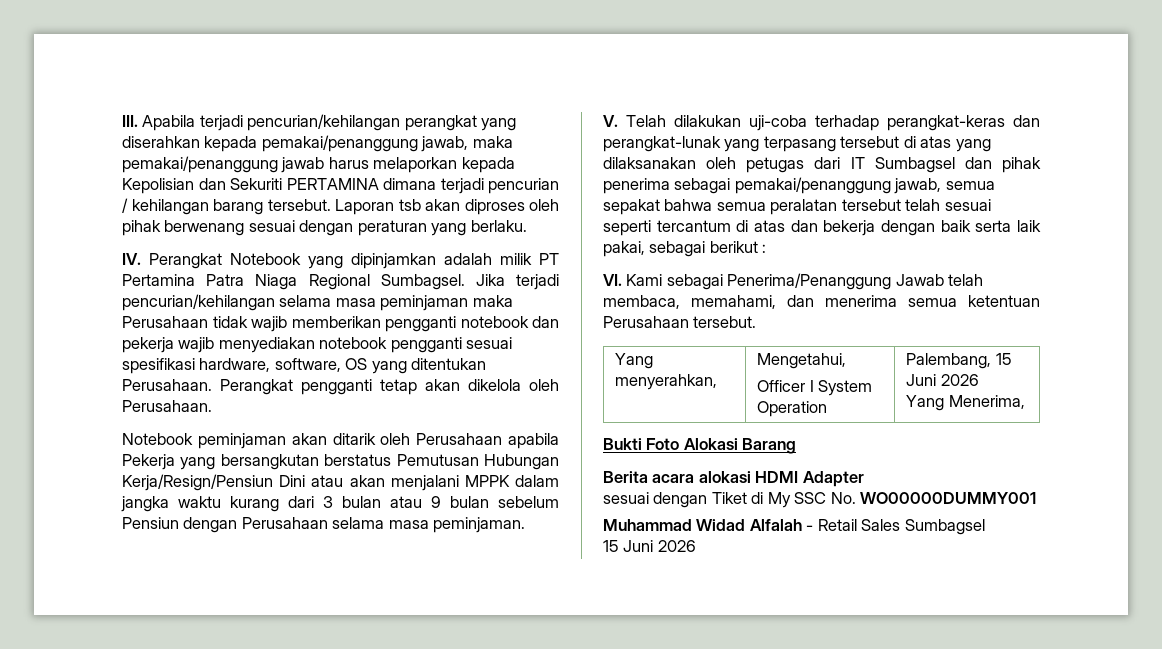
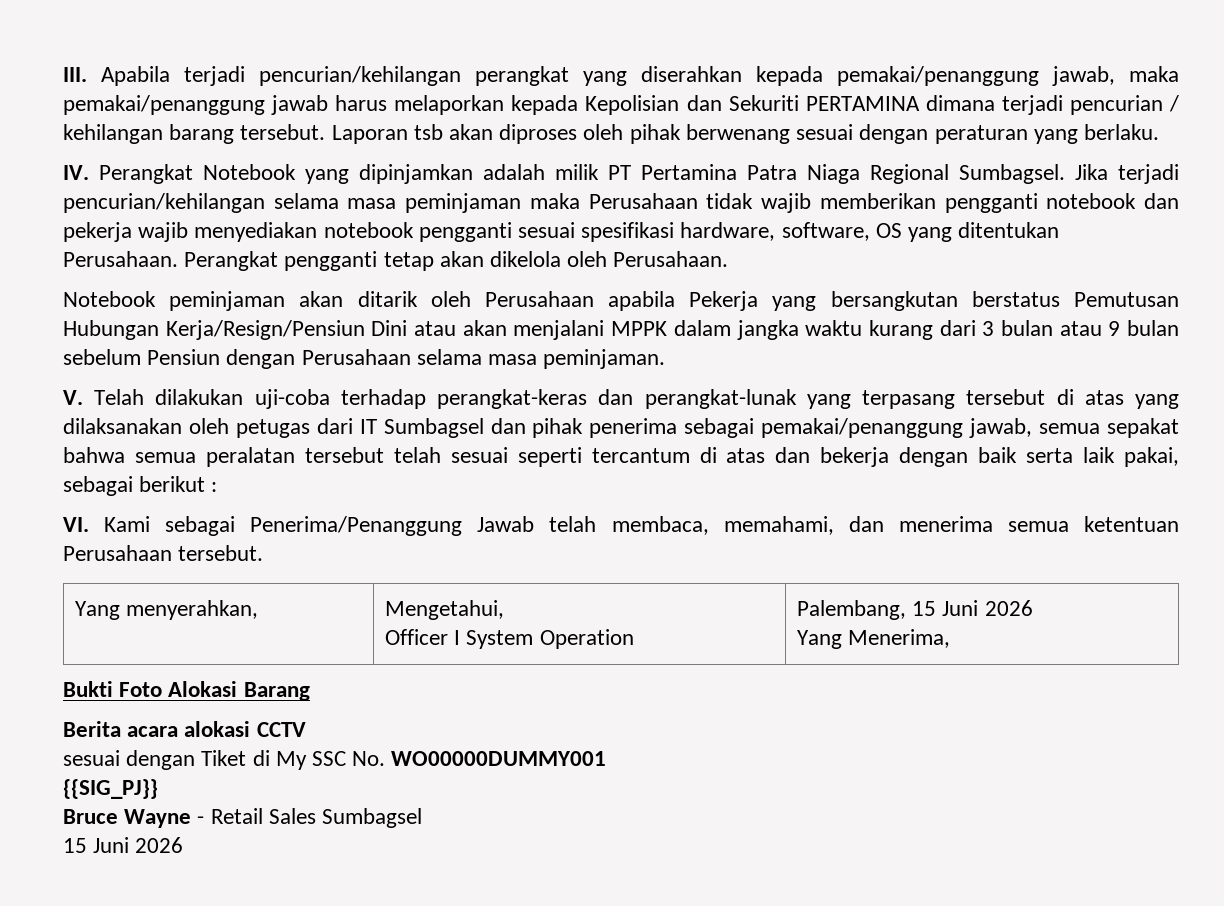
[755,471,864,487] HDMI Adapter -> [256,722,306,737] CCTV
[603,519,802,531] Muhammad Widad Alfalah -> [63,779,158,799] [63,809,192,828] {{SIG_PJ}} // Bruce Wayne

